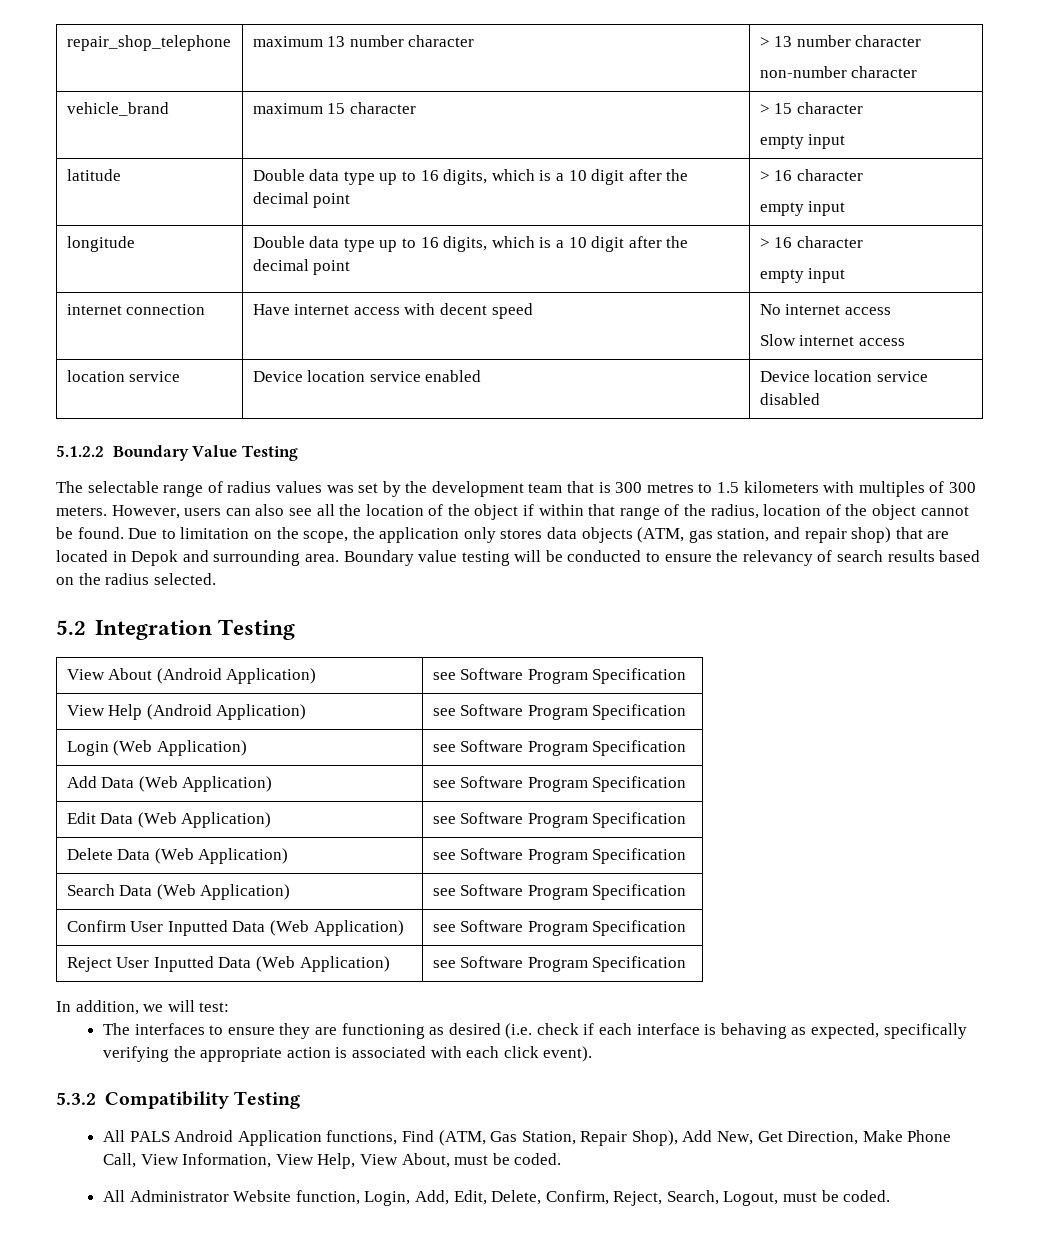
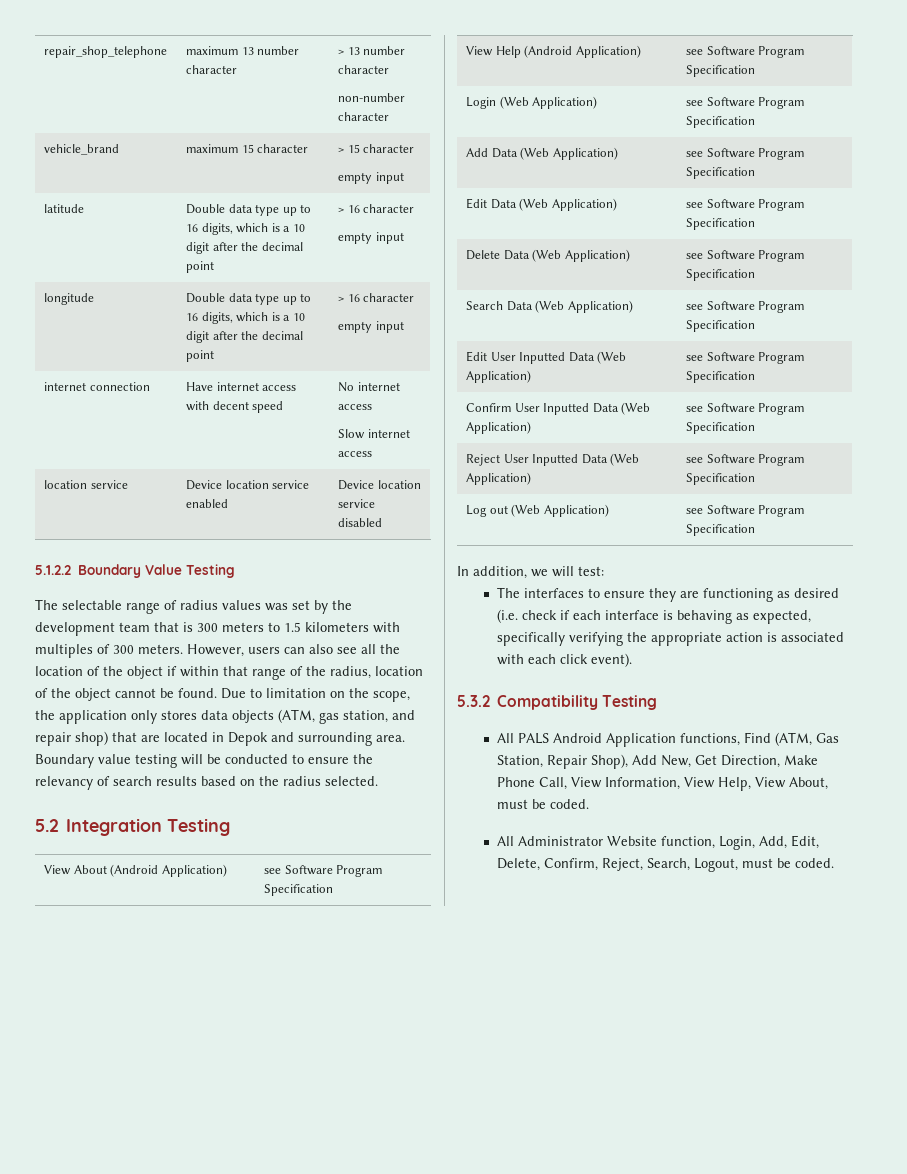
[646,483,694,493] metres -> [222,622,264,632] meters
(687, 892) none -> [466,351,627,364] [466,370,532,383] [686,352,805,364] [686,371,756,383] // Edit User Inputted Data (Web Application) | see Software Program Specification
(687, 964) none -> [466,504,609,517] [686,505,805,517] [686,524,756,536] // Log out (Web Application) | see Software Program Specification

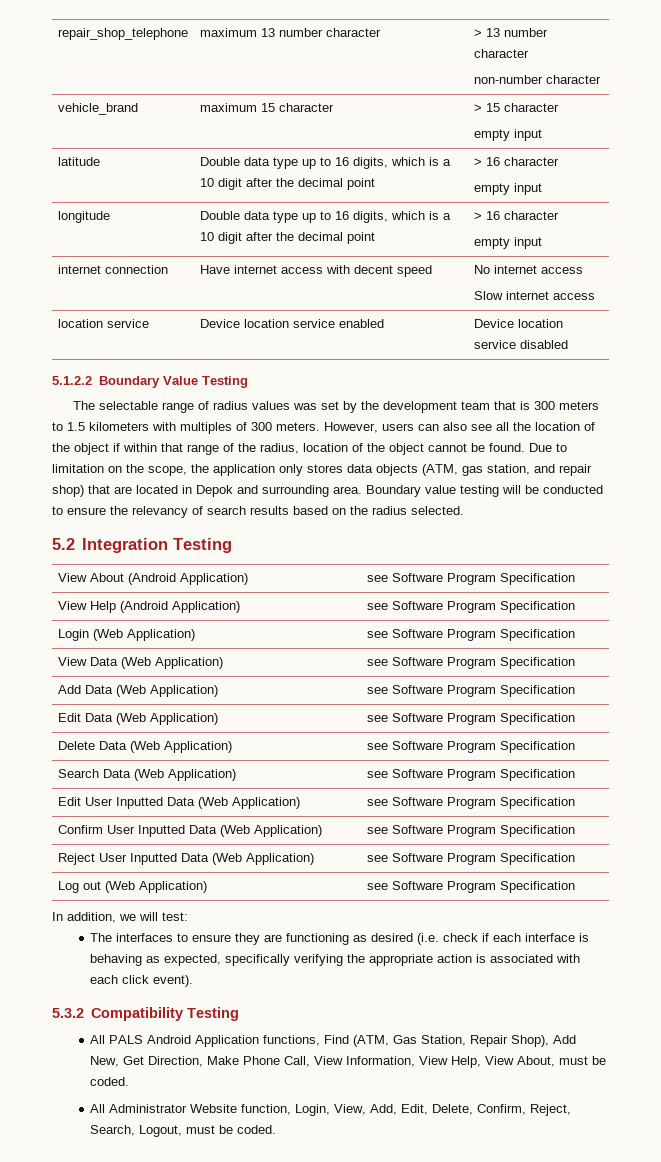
(756, 122) none -> [57,657,223,669] [366,657,575,669] // View Data (Web Application) | see Software Program Specification
(755, 843) none -> [334,1104,367,1115] View,

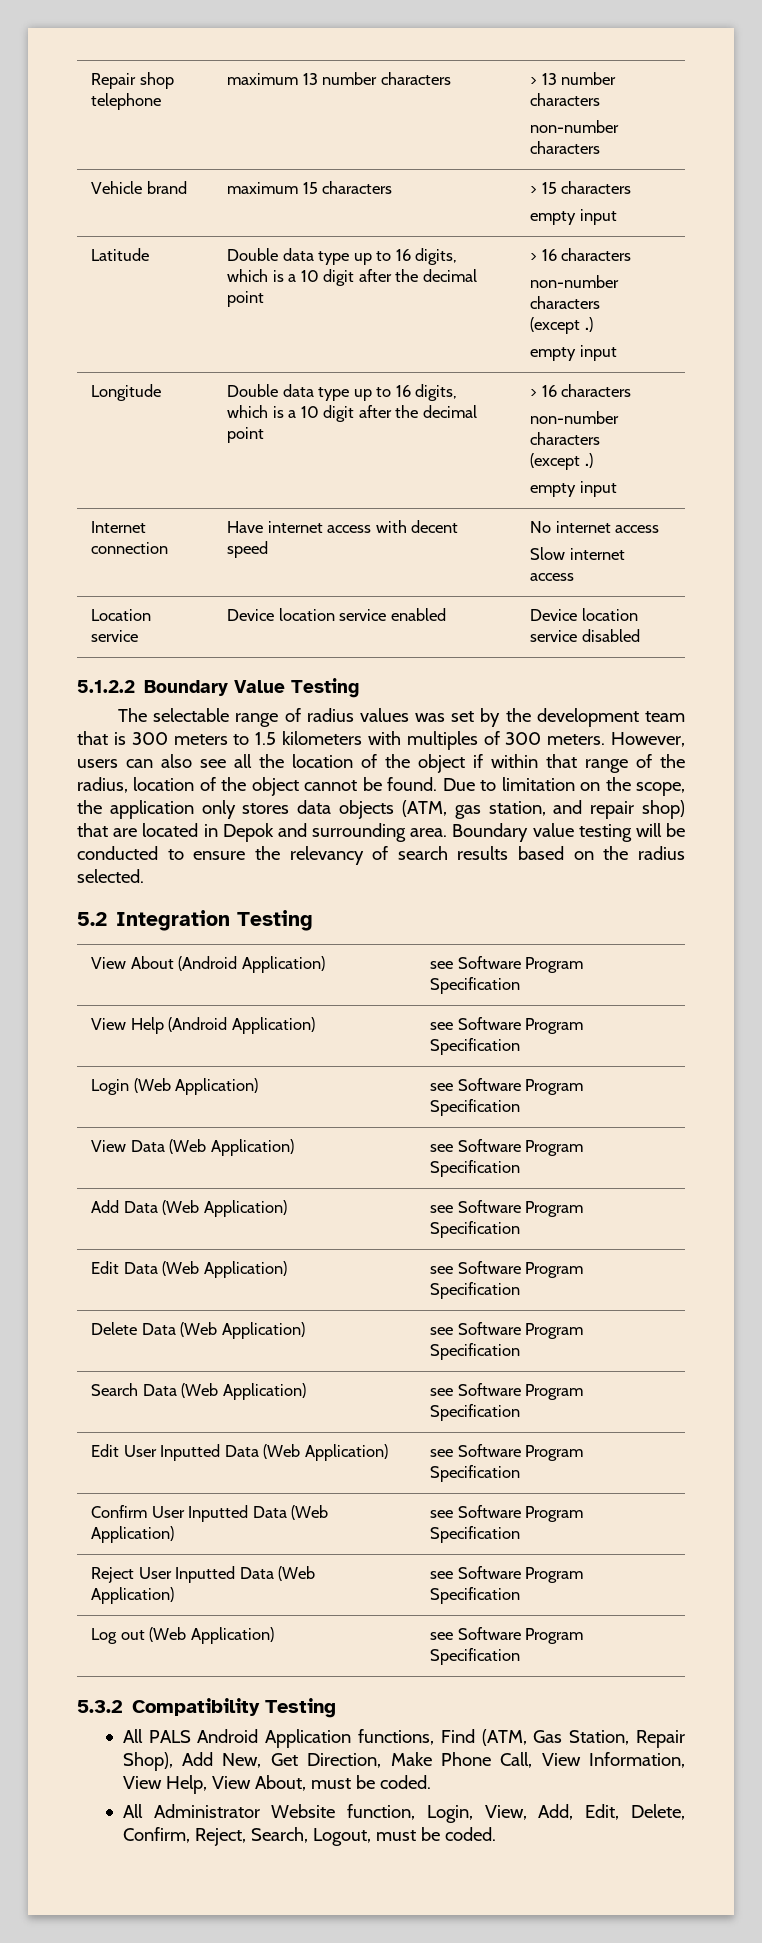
[57,28,188,40] repair_shop_telephone -> [91,72,174,89] [91,93,162,110] Repair shop telephone
[325,28,381,37] character -> [380,72,451,85] characters
[473,49,529,58] [473,75,601,84] [57,103,138,115] character // non-number character // vehicle_brand -> [530,93,601,106] [530,120,620,133] [530,141,601,154] [91,181,187,194] characters // non-number characters // Vehicle brand
[278,103,334,112] character -> [322,181,393,194] characters
[503,103,559,112] [473,129,542,141] [57,157,100,166] character // empty input // latitude -> [561,181,632,194] [530,209,617,225] [91,248,150,261] characters // empty input // Latitude
[503,157,559,166] [473,183,542,195] [57,211,110,223] character // empty input // longitude -> [561,248,632,261] [530,275,620,288] [530,296,601,309] [530,317,593,334] [530,345,617,361] [91,384,162,401] characters // non-number characters // (except .) // empty input // Longitude
[503,211,559,220] [473,237,542,249] [57,265,101,274] character // empty input // internet -> [561,384,632,397] [530,411,620,424] [530,432,601,445] [530,453,593,470] [530,481,617,497] [91,521,147,533] characters // non-number characters // (except .) // empty input // Internet
[57,319,103,328] location -> [91,609,152,621] Location
[52,912,188,923] [90,933,590,945] [90,954,581,966] [90,975,194,987] // In addition, we will test: // The interfaces to ensure they are functioning as desired (i.e. check if each interface is behaving as expected, specifically verifying the appropriate action is associated with each click event). -> (521, 1656) none

